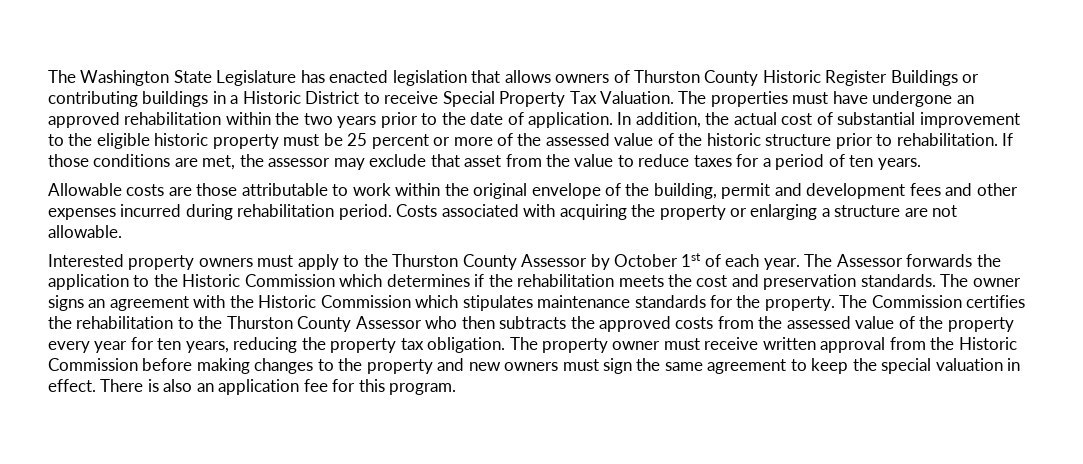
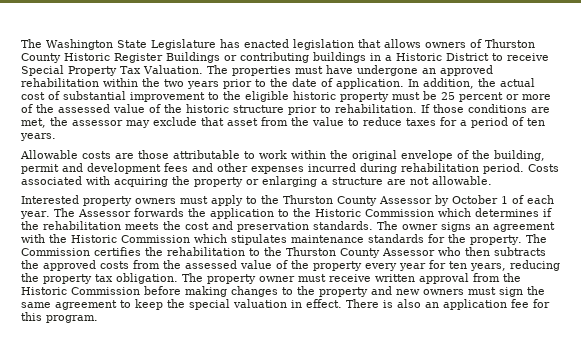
[681,253,702,267] 1st -> [501,196,508,204] 1

